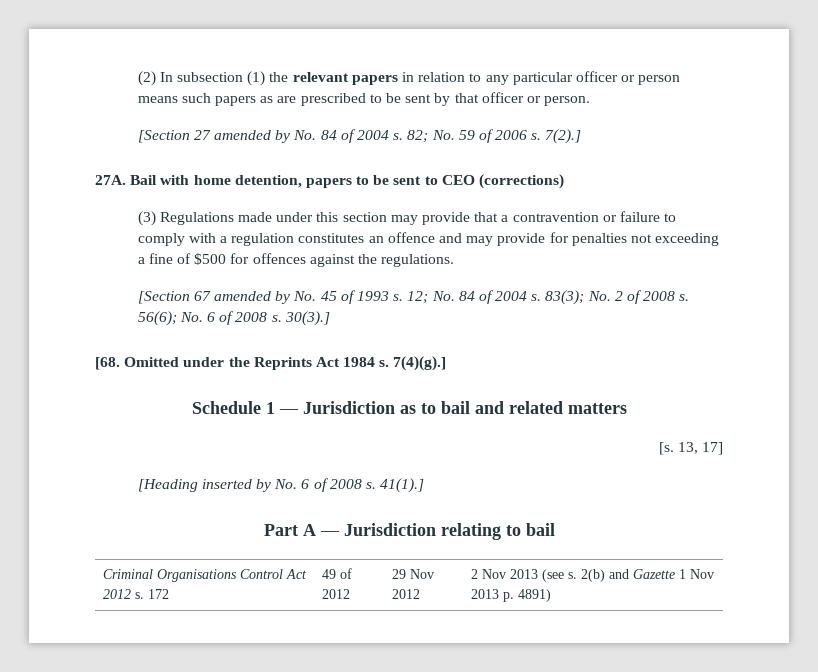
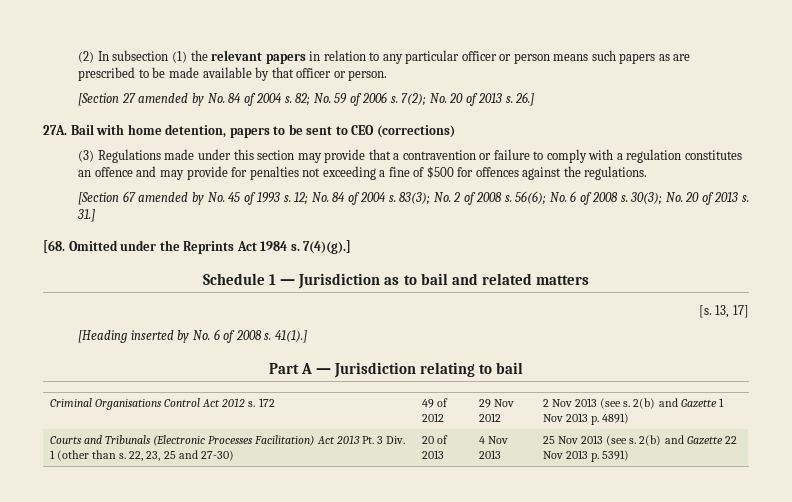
[405,94,432,103] sent -> [168,67,252,78] made available
[545,129,582,144] 7(2).] -> [401,92,535,106] 7(2); No. 20 of 2013 s. 26.]
[284,311,330,326] 30(3).] -> [630,192,749,205] [77,209,96,222] 30(3); No. 20 of 2013 s. 31.]
(551, 595) none -> [49,435,405,446] [49,450,234,461] [421,435,448,444] [421,450,444,459] [478,436,508,444] [478,450,501,459] [542,435,737,446] [542,450,630,462] // Courts and Tribunals (Electronic Processes Facilitation) Act 2013 Pt. 3 Div. 1 (other than s. 22, 23, 25 and 27-30) | 20 of 2013 | 4 Nov 2013 | 25 Nov 2013 (see s. 2(b) and Gazette 22 Nov 2013 p. 5391)

